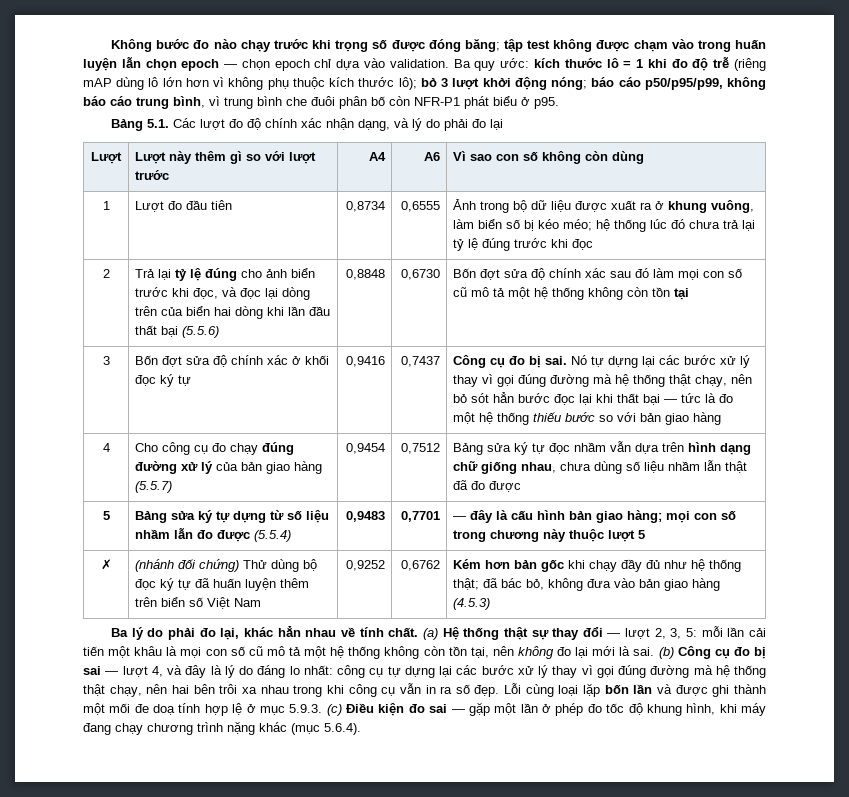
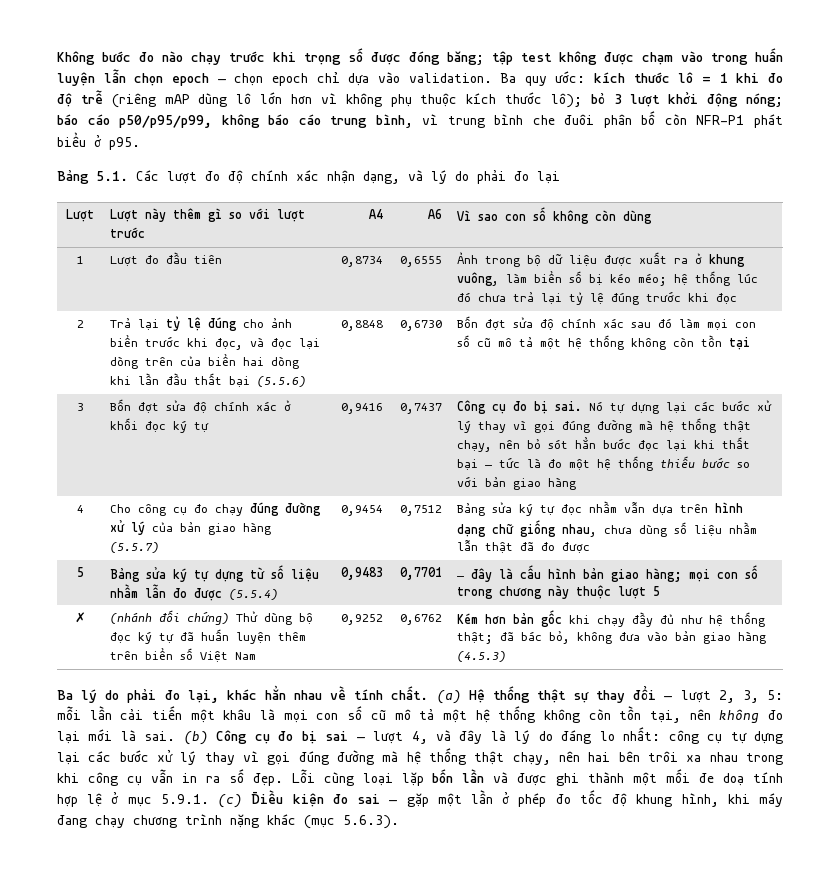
[289,704,323,713] 5.9.3. -> [160,794,209,804] 5.9.1.
[324,723,361,735] 5.6.4). -> [343,815,399,829] 5.6.3).

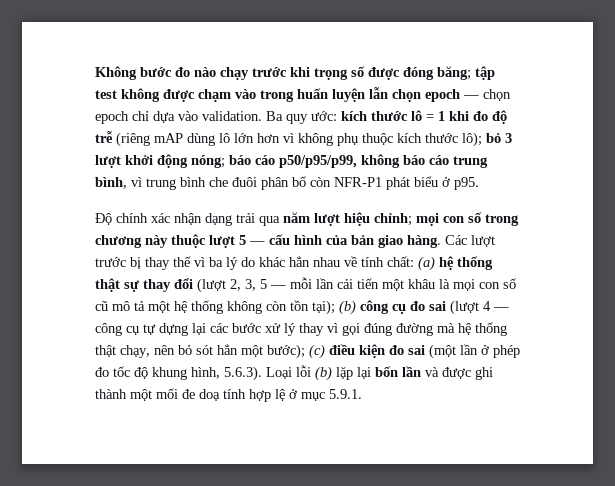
[57,169,560,184] [66,209,94,222] [110,208,306,222] [110,227,146,238] [368,209,383,219] [427,209,442,219] [457,207,653,224] [76,256,84,264] [110,252,223,266] [340,256,383,267] [399,256,442,267] [457,252,746,267] [457,271,759,286] [457,291,738,305] [76,320,84,328] [110,316,293,331] [110,335,321,350] [110,354,300,369] [110,373,307,387] [340,320,383,331] [399,320,442,331] [457,316,701,330] Bảng 5.1. Các lượt đo độ chính xác nhận dạng, và lý do phải đo lại // Lượt | Lượt này thêm gì so với lượt trước | A4 | A6 | Vì sao con số không còn dùng // 1 | Lượt đo đầu tiên | 0,8734 | 0,6555 | Ảnh trong bộ dữ liệu được xuất ra ở khung vuông, làm biển số bị kéo méo; hệ thống lúc đó chưa trả lại tỷ lệ đúng trước khi đọc // 2 | Trả lại tỷ lệ đúng cho ảnh biển trước khi đọc, và đọc lại dòng trên của biển hai dòng khi lần đầu thất bại (5.5.6) | 0,8848 | 0,6730 | Bốn đợt sửa độ chính xác sau đó làm -> [95,212,519,226] [95,234,495,248] [95,256,493,271] [95,277,450,293] Độ chính xác nhận dạng trải qua năm lượt hiệu chỉnh; mọi con số trong chương này thuộc lượt 5 — cấu hình của bản giao hàng. Các lượt trước bị thay thế vì ba lý do khác hẳn nhau về tính chất: (a) hệ thống thật sự thay đổi (lượt 2, 3, 5 — mỗi lần cải tiến một khâu là
[729,337,751,350] [76,403,84,411] [110,399,292,413] [110,418,210,433] [340,403,383,414] [399,403,442,414] [457,400,604,414] tại // 3 | Bốn đợt sửa độ chính xác ở khối đọc ký tự | 0,9416 | 0,7437 | Công cụ đo bị sai. Nó -> [312,300,509,315] [95,323,139,336] tại); (b) công cụ đo sai (lượt 4 — công cụ
[603,437,751,451] [457,456,751,471] [457,476,577,490] [76,505,84,513] [110,502,322,516] [110,520,272,535] [110,542,160,553] [340,505,383,516] [399,505,442,516] [457,501,744,516] [457,520,758,537] [457,540,591,553] [76,567,84,577] [110,565,320,582] [110,584,279,601] [340,567,383,580] [399,567,442,580] [457,565,759,582] [457,585,661,599] [74,612,86,623] [110,610,314,625] [110,629,307,644] [110,648,257,662] [340,614,383,625] [399,614,442,625] [457,610,766,627] [457,631,767,644] [457,651,507,662] [57,685,784,704] [57,706,783,723] [57,727,783,745] [57,748,784,765] [57,769,424,786] bước đọc lại khi thất bại — tức là đo một hệ thống thiếu bước so với bản giao hàng // 4 | Cho công cụ đo chạy đúng đường xử lý của bản giao hàng (5.5.7) | 0,9454 | 0,7512 | Bảng sửa ký tự đọc nhầm vẫn dựa trên hình dạng chữ giống nhau, chưa dùng số liệu nhầm lẫn thật đã đo được // 5 | Bảng sửa ký tự dựng từ số liệu nhầm lẫn đo được (5.5.4) | 0,9483 | 0,7701 | — đây là cấu hình bản giao hàng; mọi con số trong chương này thuộc lượt 5 // ✗ | (nhánh đối chứng) Thử dùng bộ đọc ký tự đã huấn luyện thêm trên biển số Việt Nam | 0,9252 | 0,6762 | Kém hơn bản gốc khi chạy đầy đủ như hệ thống thật; đã bác bỏ, không đưa vào bản giao hàng (4.5.3) // Ba lý do phải đo lại, khác hẳn nhau về tính chất. (a) Hệ thống thật sự thay đổi — lượt 2, 3, 5: mỗi lần cải tiến một khâu là mọi con số cũ mô tả một hệ thống không còn tồn tại, nên không đo lại mới là sai. (b) Công cụ đo bị sai — lượt 4, và đây là lý do đáng lo nhất: công cụ tự dựng lại các bước xử lý thay vì gọi đúng đường mà hệ thống thật chạy, nên hai bên trôi xa nhau trong khi công cụ vẫn in ra số đẹp. Lỗi cùng loại lặp -> [241,344,520,359] [95,365,371,381] một bước); (c) điều kiện đo sai (một lần ở phép đo tốc độ khung hình, 5.6.3). Loại lỗi (b) lặp lại
[218,790,784,808] [57,814,399,829] (c) Điều kiện đo sai — gặp một lần ở phép đo tốc độ khung hình, khi máy đang chạy chương trình nặng khác (mục 5.6.3). -> (362, 394) none

